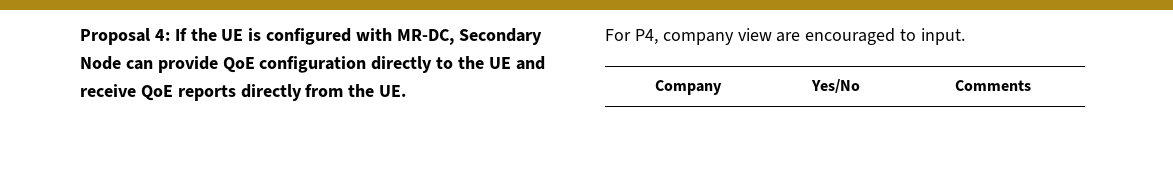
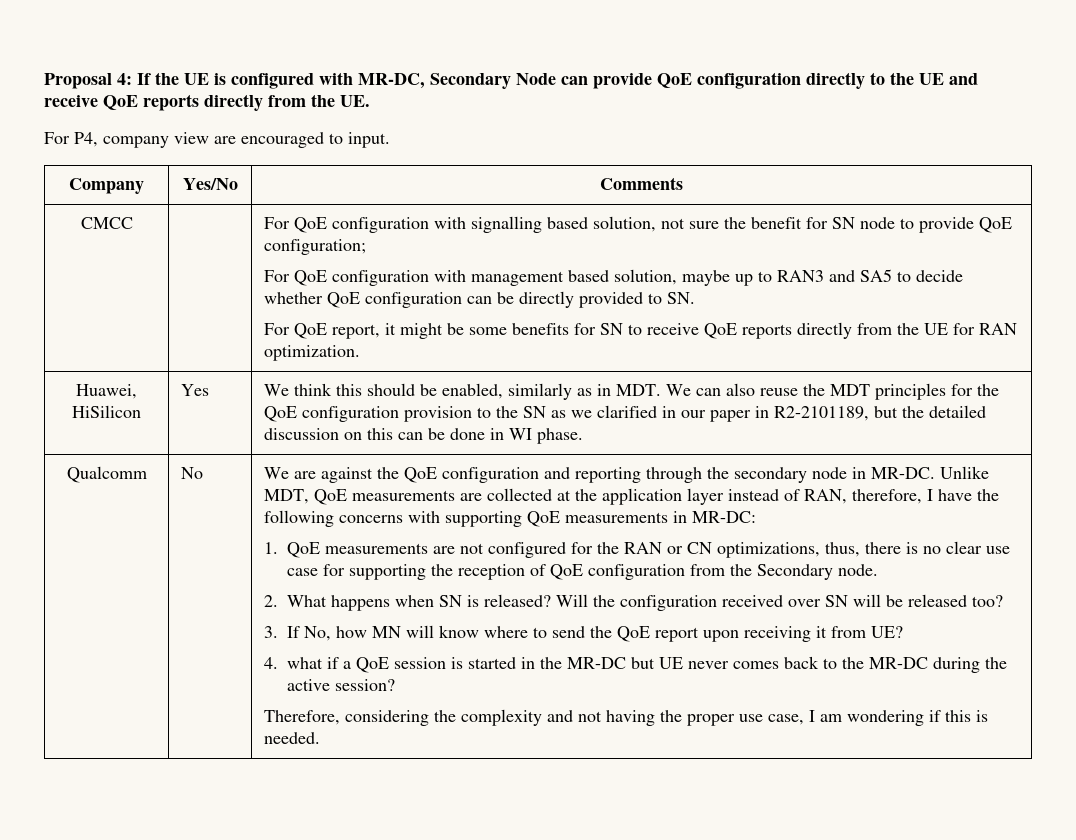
(1031, 85) none -> [80,217,133,229] [264,216,1013,233] [264,239,367,255] [264,269,964,286] [264,291,696,308] [264,322,1018,339] [264,345,361,361] [76,384,137,399] [72,405,141,418] [181,384,210,396] [264,383,1000,400] [264,405,987,422] [264,428,584,444] [66,466,147,483] [181,467,204,479] [264,466,990,483] [264,488,1000,505] [264,510,757,527] [264,541,1011,558] [287,564,879,580] [264,594,1004,611] [264,625,904,642] [264,656,1008,673] [287,679,396,691] [264,709,989,726] [264,732,321,744] // CMCC | | For QoE configuration with signalling based solution, not sure the benefit for SN node to provide QoE configuration; // For QoE configuration with management based solution, maybe up to RAN3 and SA5 to decide whether QoE configuration can be directly provided to SN. // For QoE report, it might be some benefits for SN to receive QoE reports directly from the UE for RAN optimization. // Huawei, HiSilicon | Yes | We think this should be enabled, similarly as in MDT. We can also reuse the MDT principles for the QoE configuration provision to the SN as we clarified in our paper in R2-2101189, but the detailed discussion on this can be done in WI phase. // Qualcomm | No | We are against the QoE configuration and reporting through the secondary node in MR-DC. Unlike MDT, QoE measurements are collected at the application layer instead of RAN, therefore, I have the following concerns with supporting QoE measurements in MR-DC: // 1. QoE measurements are not configured for the RAN or CN optimizations, thus, there is no clear use case for supporting the reception of QoE configuration from the Secondary node. // 2. What happens when SN is released? Will the configuration received over SN will be released too? // 3. If No, how MN will know where to send the QoE report upon receiving it from UE? // 4. what if a QoE session is started in the MR-DC but UE never comes back to the MR-DC during the active session? // Therefore, considering the complexity and not having the proper use case, I am wondering if this is needed.

